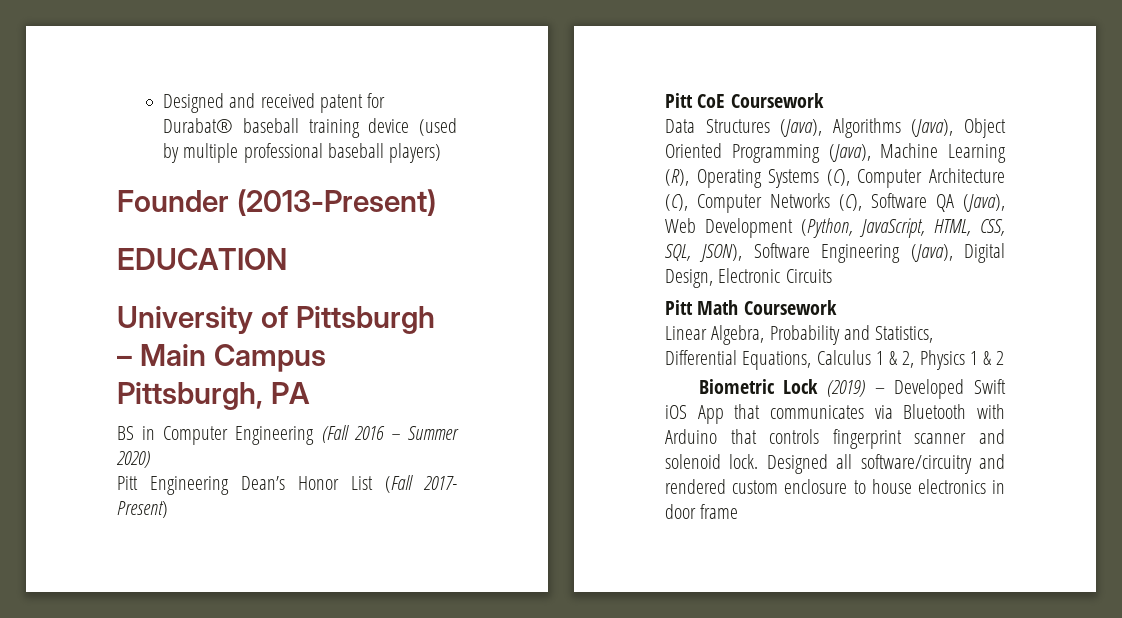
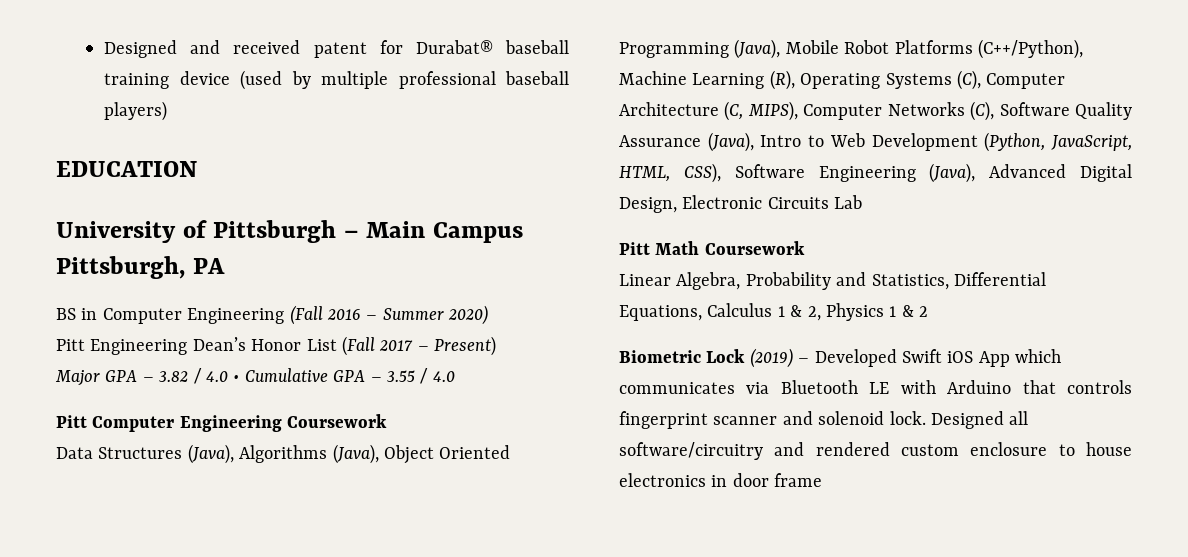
[117,189,436,216] // Founder (2013-Present) -> (168, 111) none
[423,476,457,490] 2017- -> [379,340,429,351] 2017 –
[665,93,726,108] // Pitt CoE -> [55,368,455,386] [56,415,282,432] // Major GPA – 3.82 / 4.0 • Cumulative GPA – 3.55 / 4.0 // Pitt Computer Engineering
(871, 153) none -> [785,39,1083,59] Mobile Robot Platforms (C++/Python),
[665,194,688,211] (C), -> [724,101,798,121] (C, MIPS),
[936,194,1005,212] QA (Java), -> [1075,102,1132,120] [619,132,825,152] Quality Assurance (Java), Intro to
[980,219,1005,236] [665,244,743,262] CSS, SQL, JSON), -> [683,163,721,183] CSS),
(953, 253) none -> [989,164,1067,178] Advanced
(832, 276) none -> [834,195,863,209] Lab
[734,404,761,419] that -> [1015,349,1062,363] which
(967, 411) none -> [869,382,890,394] LE

